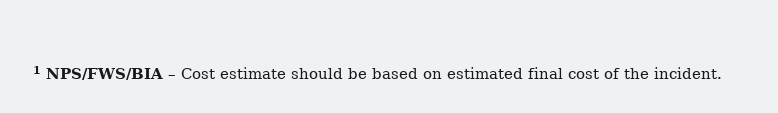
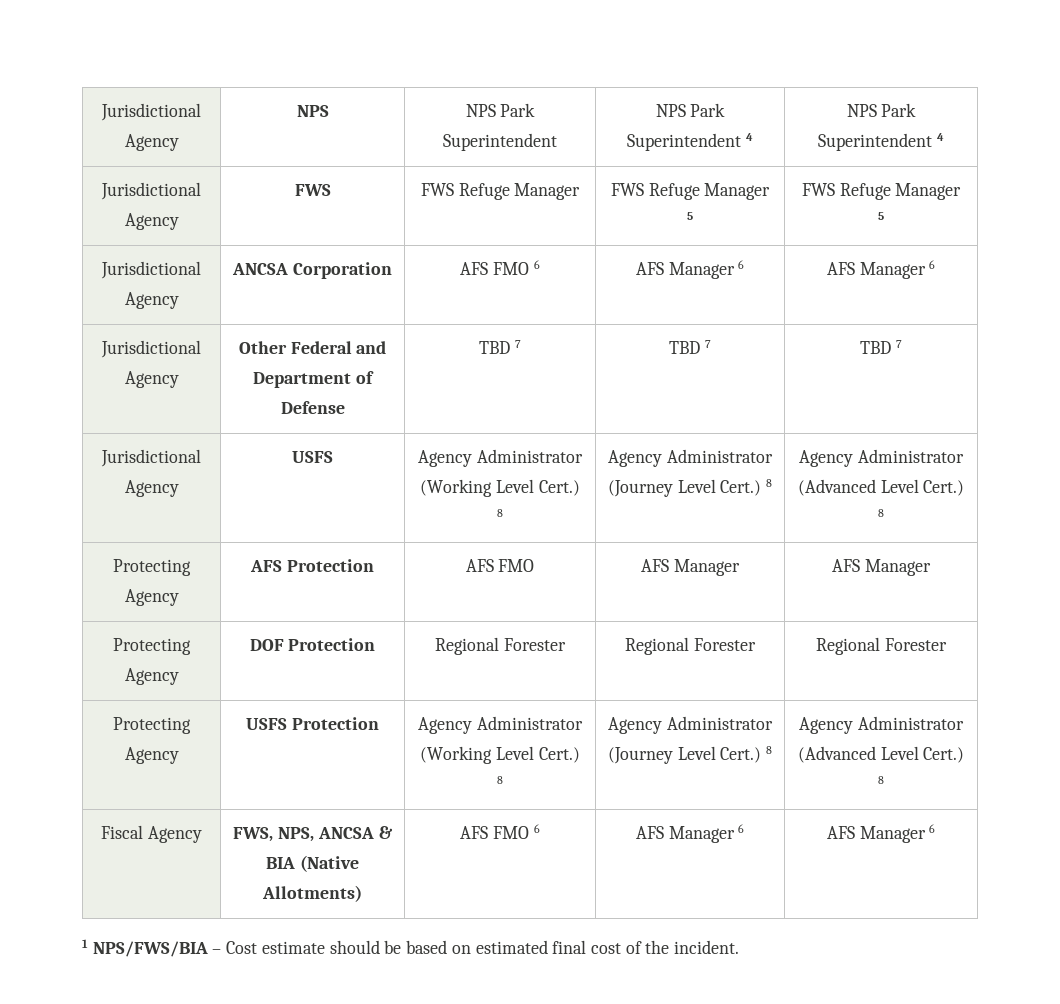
(33, 70) none -> [101,103,201,121] [124,134,179,151] [296,105,329,117] [465,103,536,117] [443,133,557,151] [655,103,726,117] [627,133,753,151] [846,103,917,117] [818,133,944,151] [101,182,201,200] [124,213,179,230] [294,184,331,196] [420,183,581,200] [610,183,771,200] [687,212,693,220] [801,183,962,200] [878,212,884,220] [101,261,201,279] [124,292,179,309] [232,262,392,279] [460,260,540,275] [635,260,745,279] [826,260,936,279] [101,340,201,358] [124,371,179,388] [238,341,387,354] [253,371,374,388] [280,401,345,414] [479,340,521,354] [669,340,711,354] [860,340,902,354] [101,449,201,467] [124,480,179,497] [292,451,333,463] [418,449,583,467] [420,479,580,497] [497,509,503,517] [608,449,773,467] [607,479,773,497] [799,449,964,467] [797,479,965,496] [878,509,884,517] [113,559,191,576] [124,589,179,606] [250,559,374,572] [465,559,535,572] [641,559,740,576] [832,559,931,576] [113,638,191,655] [124,668,179,685] [249,638,376,651] [435,637,566,655] [625,637,756,655] [816,637,947,655] [113,717,191,734] [124,747,179,764] [246,717,379,730] [418,716,583,734] [420,746,580,764] [497,776,503,784] [608,716,773,734] [607,746,773,764] [799,716,964,734] [797,746,965,763] [878,776,884,784] [101,825,202,843] [233,826,393,842] [266,855,359,872] [262,885,362,902] [460,824,540,839] [635,824,745,843] [826,824,936,843] Jurisdictional Agency | NPS | NPS Park Superintendent | NPS Park Superintendent 4 | NPS Park Superintendent 4 // Jurisdictional Agency | FWS | FWS Refuge Manager | FWS Refuge Manager 5 | FWS Refuge Manager 5 // Jurisdictional Agency | ANCSA Corporation | AFS FMO 6 | AFS Manager 6 | AFS Manager 6 // Jurisdictional Agency | Other Federal and Department of Defense | TBD 7 | TBD 7 | TBD 7 // Jurisdictional Agency | USFS | Agency Administrator (Working Level Cert.) 8 | Agency Administrator (Journey Level Cert.) 8 | Agency Administrator (Advanced Level Cert.) 8 // Protecting Agency | AFS Protection | AFS FMO | AFS Manager | AFS Manager // Protecting Agency | DOF Protection | Regional Forester | Regional Forester | Regional Forester // Protecting Agency | USFS Protection | Agency Administrator (Working Level Cert.) 8 | Agency Administrator (Journey Level Cert.) 8 | Agency Administrator (Advanced Level Cert.) 8 // Fiscal Agency | FWS, NPS, ANCSA & BIA (Native Allotments) | AFS FMO 6 | AFS Manager 6 | AFS Manager 6 //

